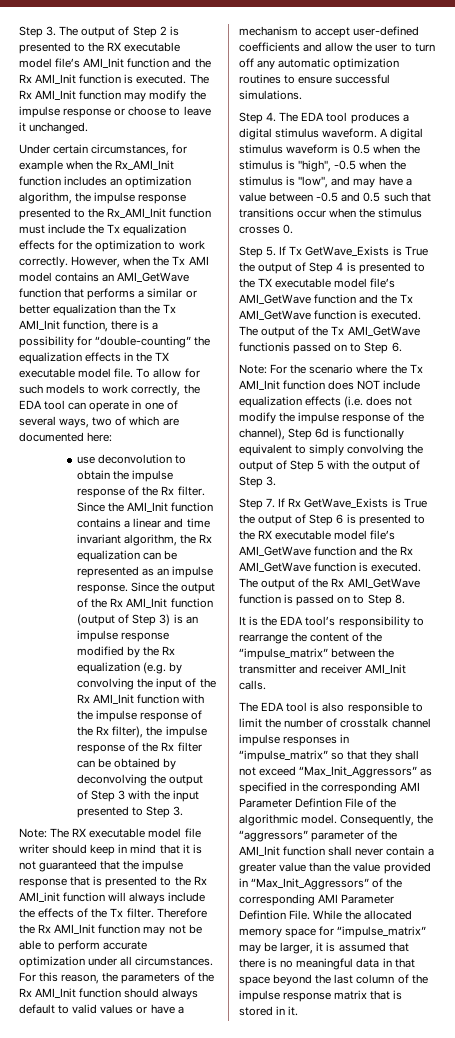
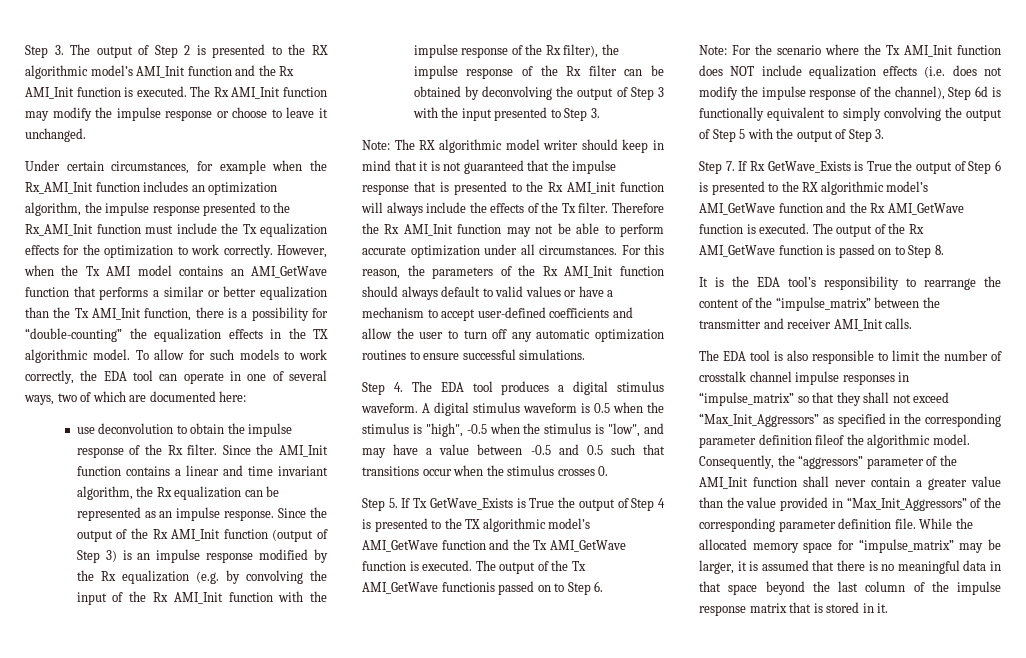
[124,42,181,52] [19,58,81,68] executable model file’s -> [25,65,133,79] algorithmic model’s
[19,368,134,378] executable model file. -> [25,349,130,363] algorithmic model.
[89,828,201,838] executable model file -> [438,139,540,153] algorithmic model
[275,278,396,288] executable model file’s -> [482,518,591,532] algorithmic model’s
[275,530,396,540] executable model file’s -> [820,181,929,195] algorithmic model’s
[400,782,421,791] [239,798,378,808] AMI Parameter Defintion File of -> [699,434,845,448] parameter definition fileof
[318,894,395,904] [239,910,311,920] AMI Parameter Defintion File. -> [778,518,916,532] parameter definition file.

